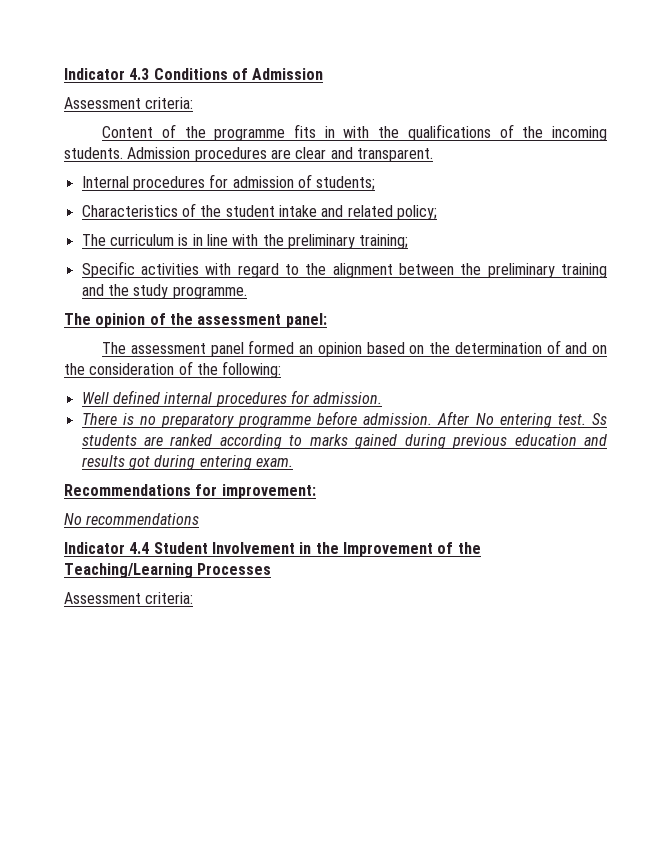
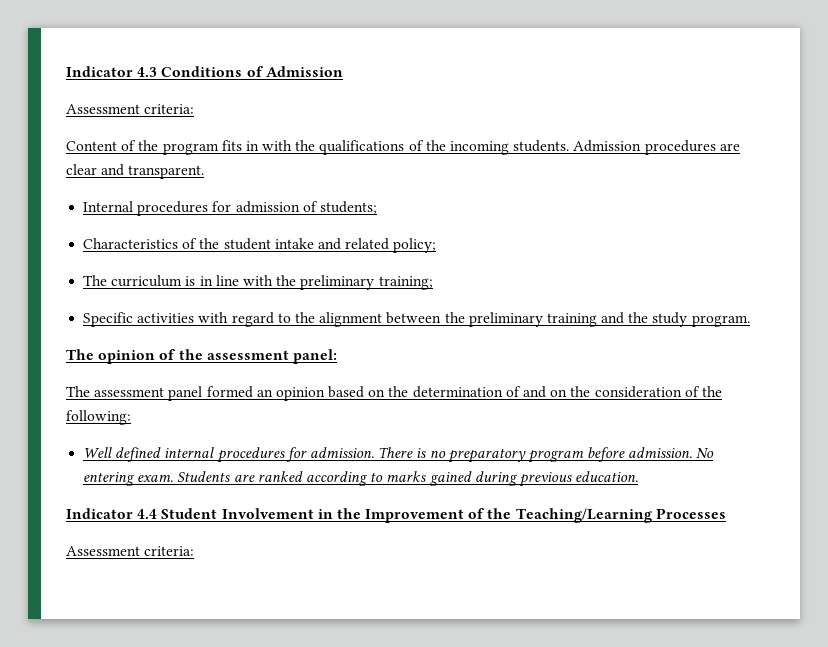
[214,128,286,141] programme -> [162,143,219,155] program
[172,286,247,299] programme. -> [691,315,750,327] program.
(383, 398) // -> (374, 452) none
[238,415,312,428] programme -> [527,450,584,463] program
[437,411,471,425] After -> (693, 452) none
[557,413,607,425] [81,434,137,446] test. Ss students -> [137,471,231,482] exam. Students
[514,434,607,446] [81,455,293,470] [64,484,316,499] [64,513,200,525] education and results got during entering exam. // Recommendations for improvement: // No recommendations -> [575,471,639,482] education.

